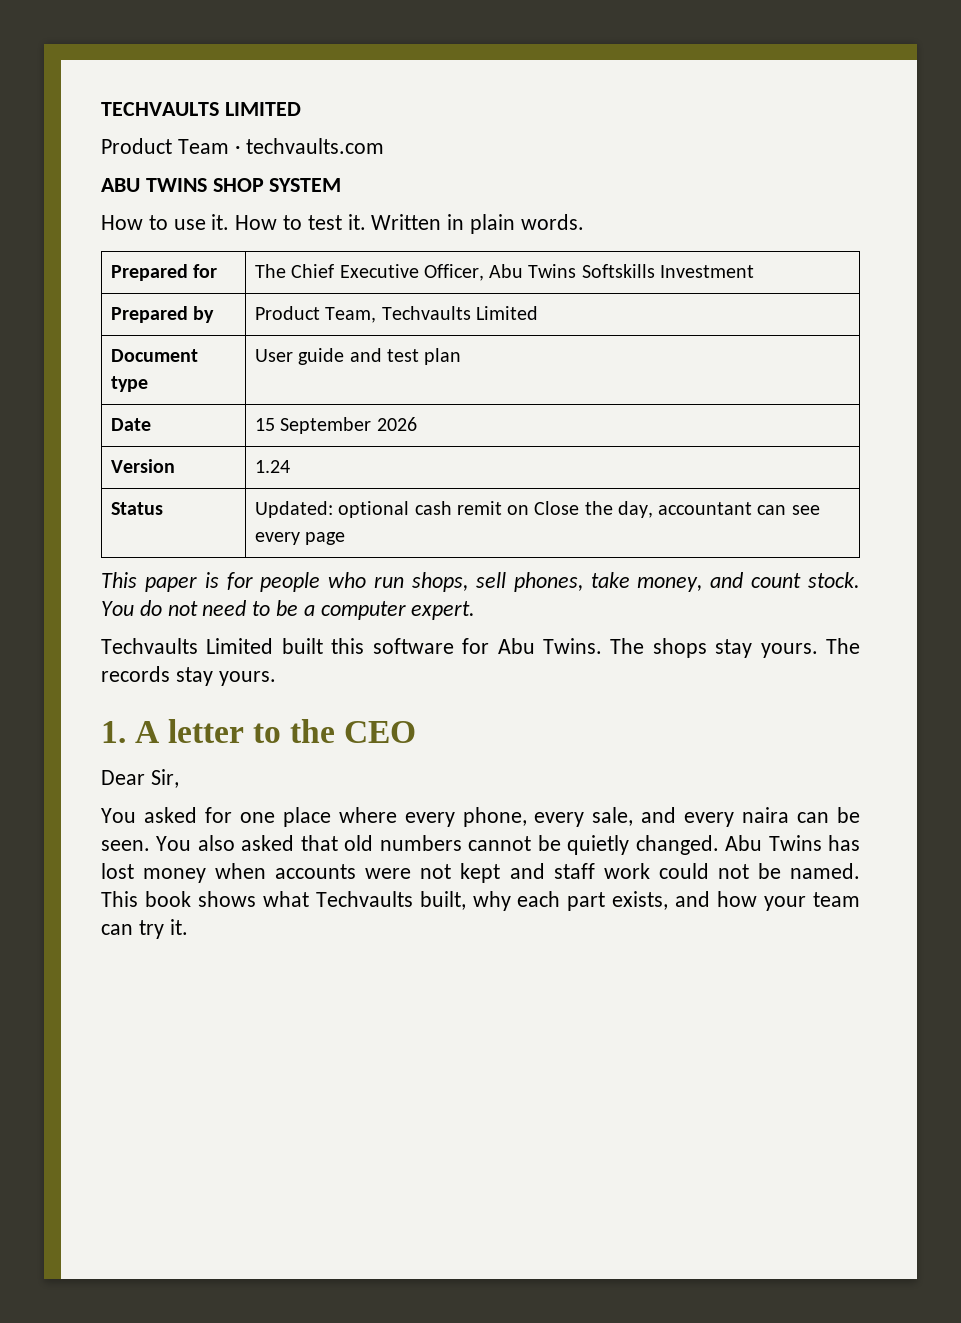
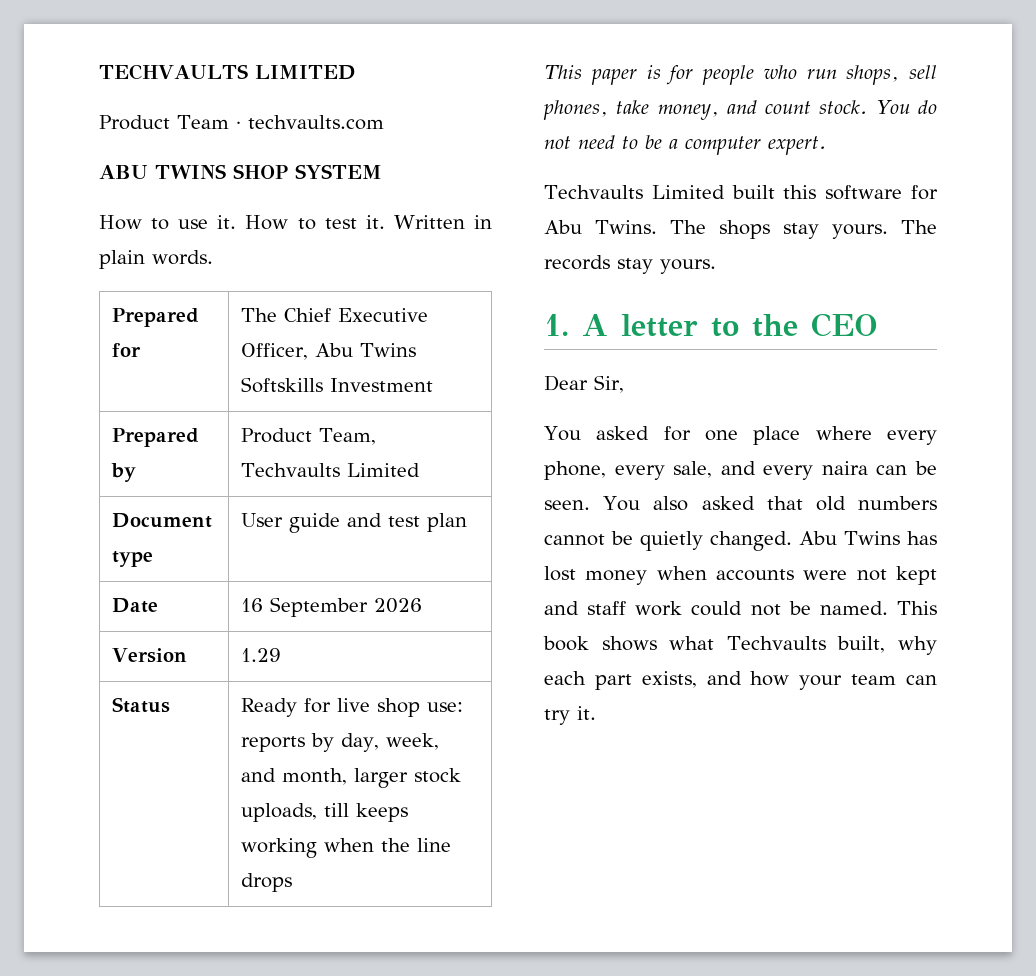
[255,418,276,431] 15 -> [240,598,263,612] 16
[255,460,291,473] 1.24 -> [240,648,281,662] 1.29
[255,501,820,518] [255,532,346,545] Updated: optional cash remit on Close the day, accountant can see every page -> [240,698,463,717] [240,733,439,752] [240,768,461,788] [240,803,408,822] [240,838,451,858] [240,873,292,892] Ready for live shop use: reports by day, week, and month, larger stock uploads, till keeps working when the line drops

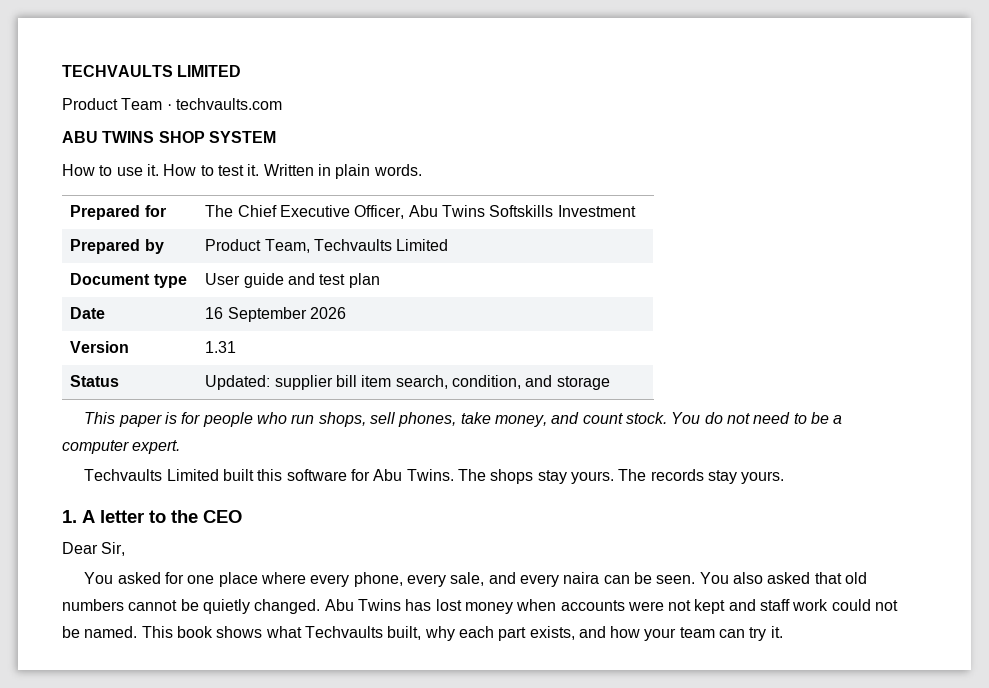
[240,648,281,662] 1.29 -> [205,341,237,353] 1.31
[240,698,463,717] [240,733,439,752] [240,768,461,788] [240,803,408,822] [240,838,451,858] [240,873,292,892] Ready for live shop use: reports by day, week, and month, larger stock uploads, till keeps working when the line drops -> [205,375,610,390] Updated: supplier bill item search, condition, and storage

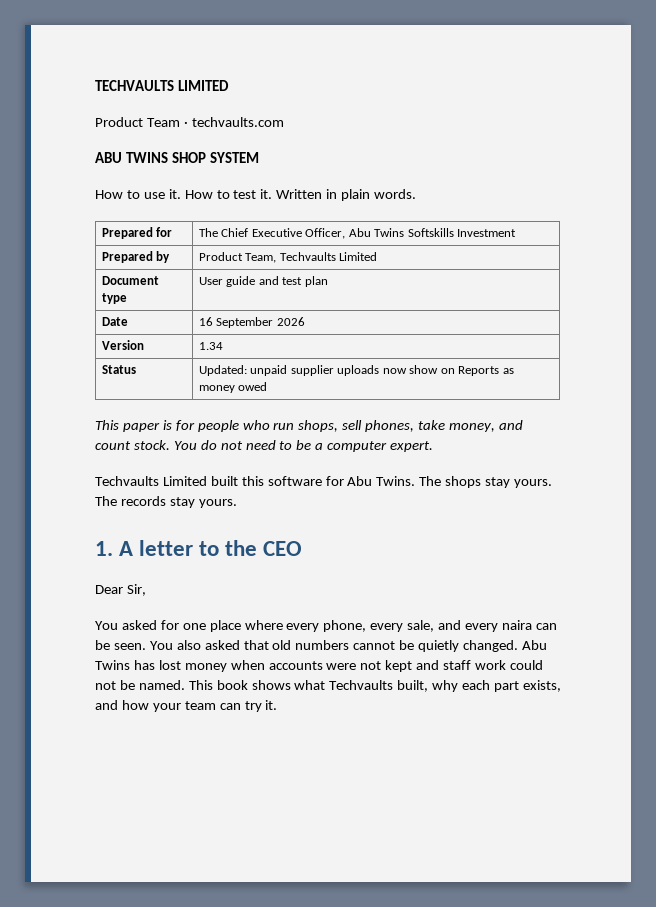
[205,341,237,353] 1.31 -> [198,342,223,350] 1.34
[274,375,610,390] supplier bill item search, condition, and storage -> [250,365,514,376] [198,382,268,393] unpaid supplier uploads now show on Reports as money owed

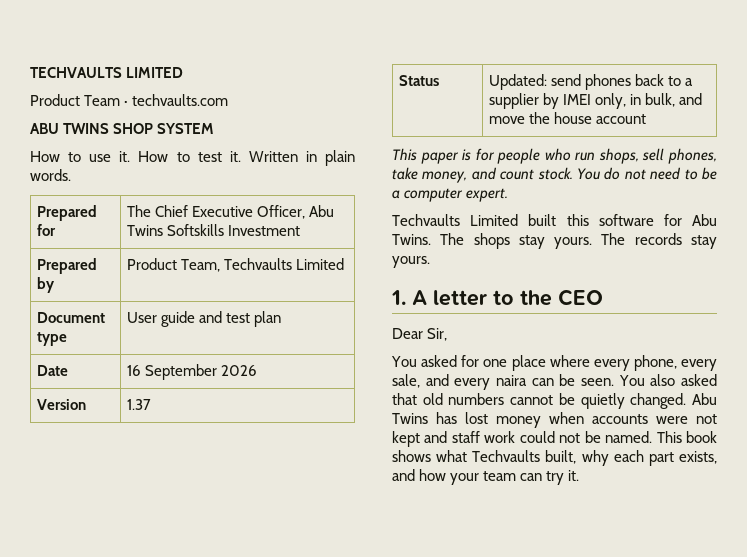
[198,342,223,350] 1.34 -> [126,399,151,410] 1.37
[250,365,514,376] [198,382,268,393] unpaid supplier uploads now show on Reports as money owed -> [550,74,694,90] [488,93,703,109] [488,112,647,124] send phones back to a supplier by IMEI only, in bulk, and move the house account

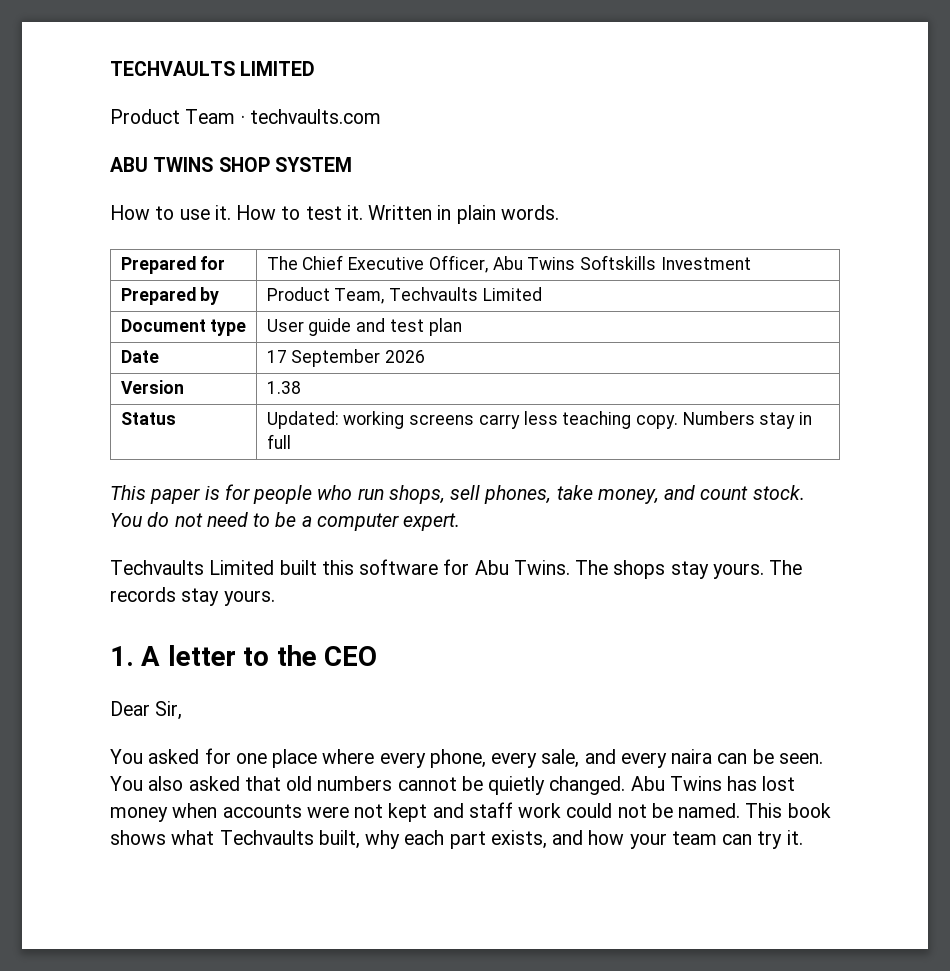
[126,365,141,376] 16 -> [266,350,287,363] 17
[126,399,151,410] 1.37 -> [266,381,301,394] 1.38
[550,74,694,90] [488,93,703,109] [488,112,647,124] send phones back to a supplier by IMEI only, in bulk, and move the house account -> [343,411,813,429] [266,434,291,449] working screens carry less teaching copy. Numbers stay in full

